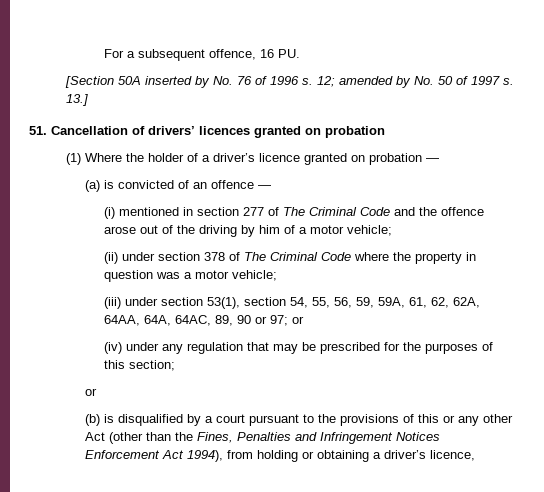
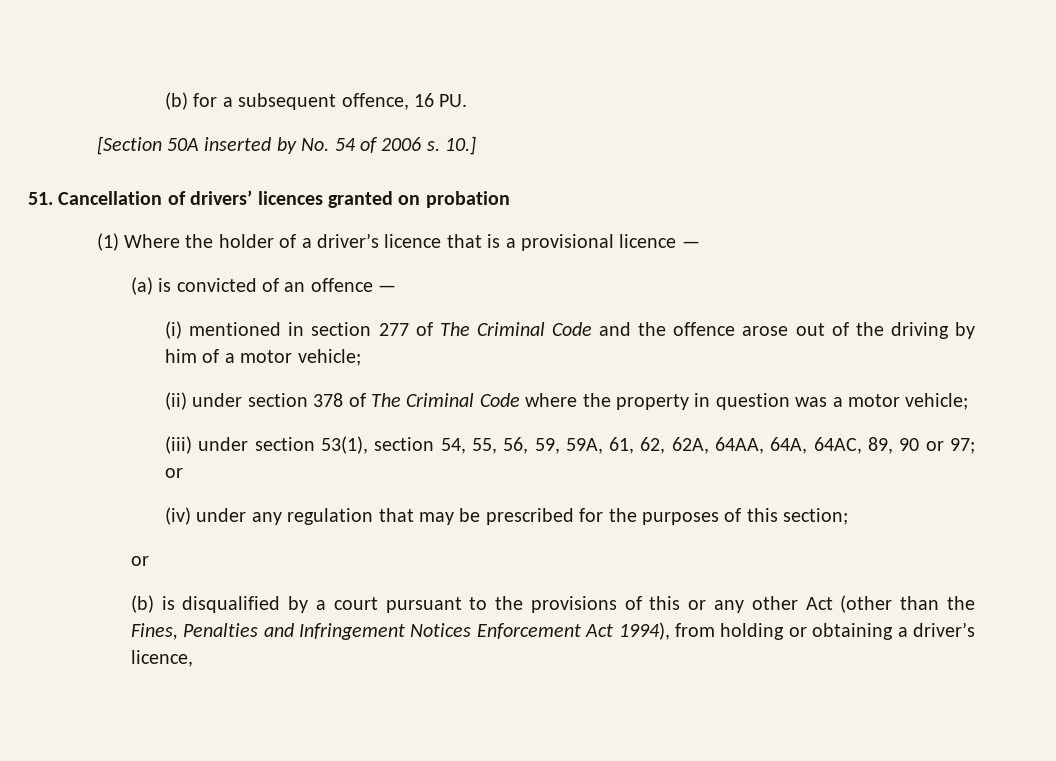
[103,49,124,58] For -> [165,92,218,110] (b) for
[237,76,515,88] [66,94,89,106] 76 of 1996 s. 12; amended by No. 50 of 1997 s. 13.] -> [334,136,477,155] 54 of 2006 s. 10.]
[304,153,423,165] granted on probation -> [446,234,677,251] that is a provisional licence

